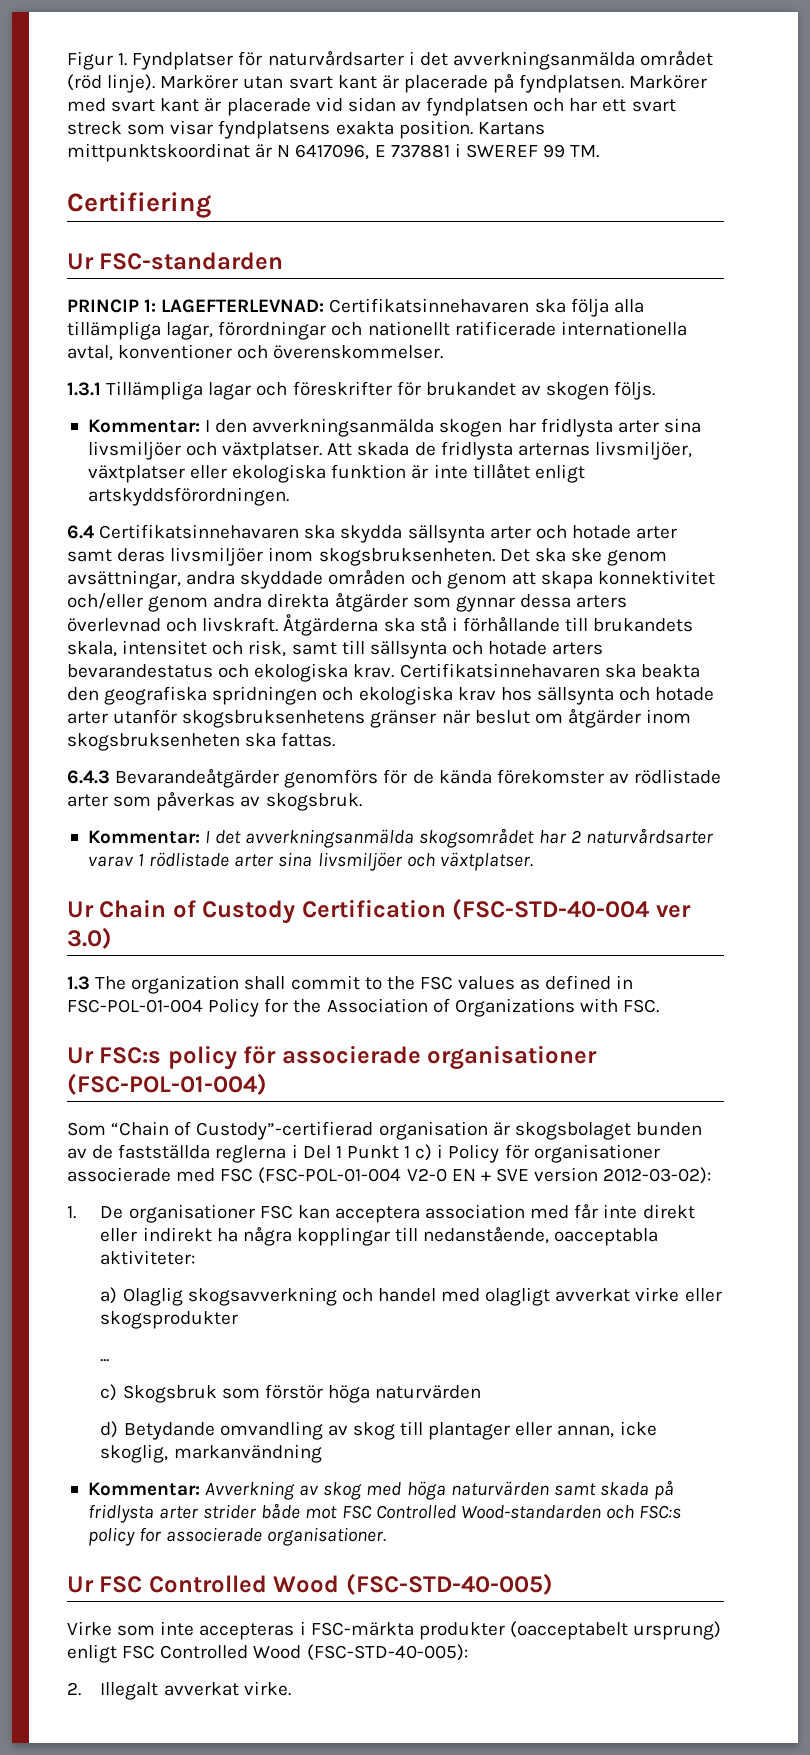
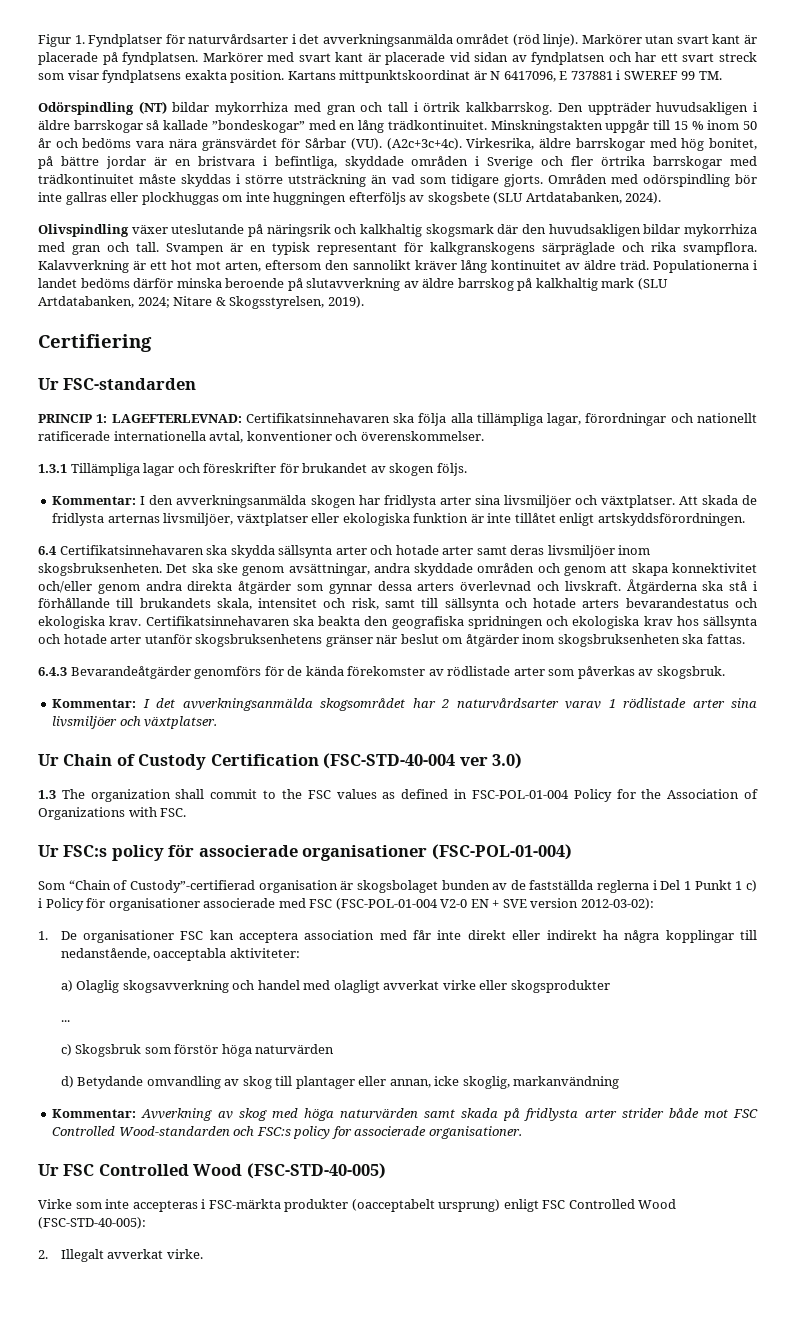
(600, 151) none -> [38,101,757,115] [38,120,758,133] [38,138,758,151] [38,156,757,169] [38,174,757,187] [38,192,662,205] [38,224,757,237] [38,242,757,255] [38,260,757,273] [38,278,668,291] [38,296,364,309] // Odörspindling (NT) bildar mykorrhiza med gran och tall i örtrik kalkbarrskog. Den uppträder huvudsakligen i äldre barrskogar så kallade ”bondeskogar” med en lång trädkontinuitet. Minskningstakten uppgår till 15 % inom 50 år och bedöms vara nära gränsvärdet för Sårbar (VU). (A2c+3c+4c). Virkesrika, äldre barrskogar med hög bonitet, på bättre jordar är en bristvara i befintliga, skyddade områden i Sverige och fler örtrika barrskogar med trädkontinuitet måste skyddas i större utsträckning än vad som tidigare gjorts. Områden med odörspindling bör inte gallras eller plockhuggas om inte huggningen efterföljs av skogsbete (SLU Artdatabanken, 2024). // Olivspindling växer uteslutande på näringsrik och kalkhaltig skogsmark där den huvudsakligen bildar mykorrhiza med gran och tall. Svampen är en typisk representant för kalkgranskogens särpräglade och rika svampflora. Kalavverkning är ett hot mot arten, eftersom den sannolikt kräver lång kontinuitet av äldre träd. Populationerna i landet bedöms därför minska beroende på slutavverkning av äldre barrskog på kalkhaltig mark (SLU Artdatabanken, 2024; Nitare & Skogsstyrelsen, 2019).

